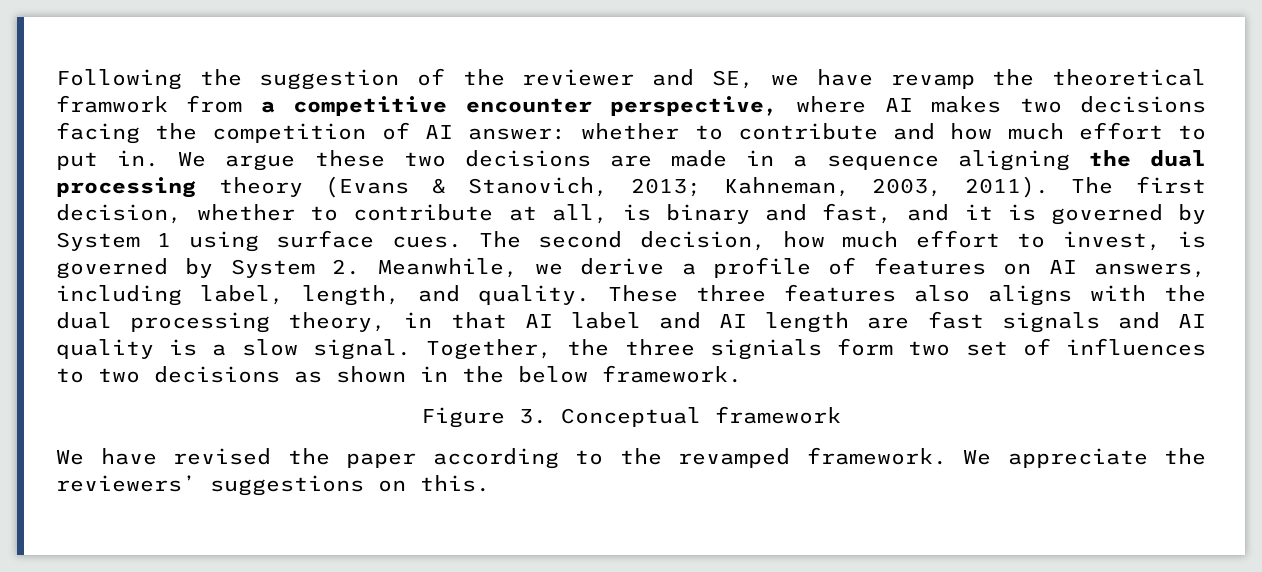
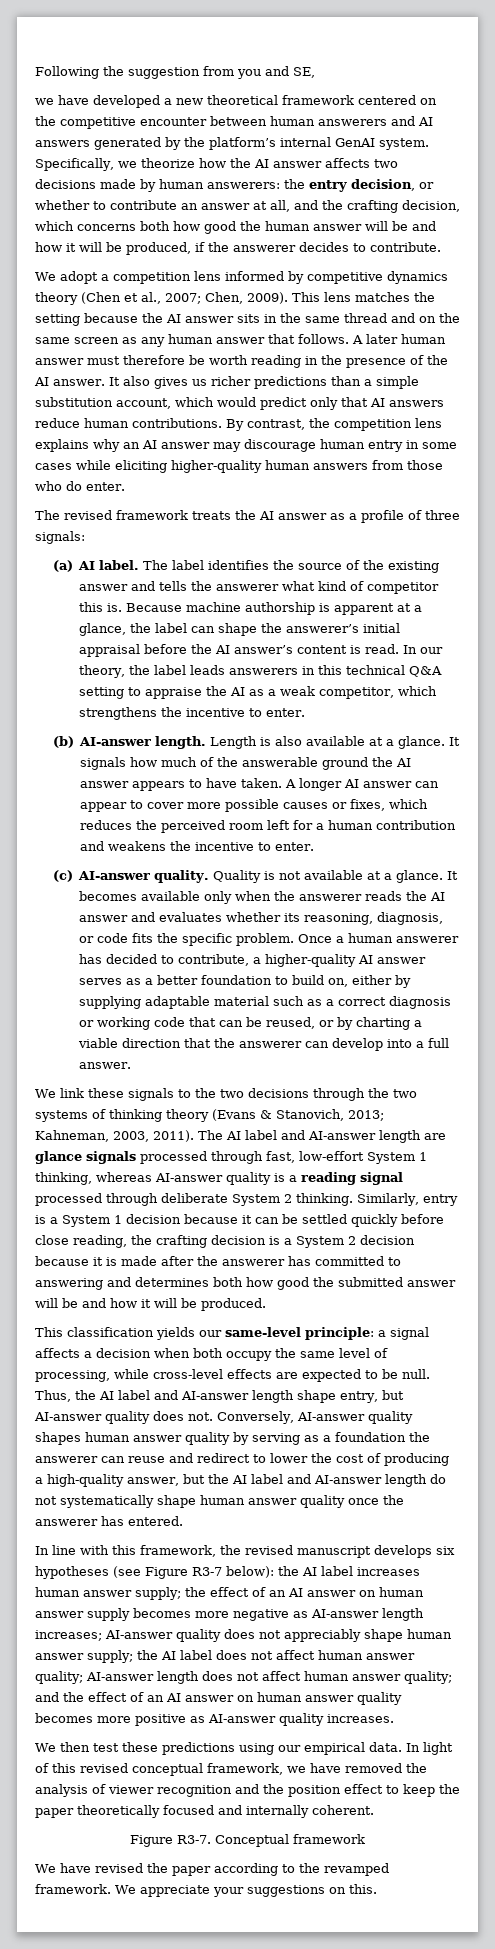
[417,68,635,86] of the reviewer -> [203,66,261,79] from you
[771,69,1206,89] [56,95,1206,116] [56,122,1207,144] [56,150,1206,171] [56,177,196,198] we have revamp the theoretical framwork from a competitive encounter perspective, where AI makes two decisions facing the competition of AI answer: whether to contribute and how much effort to put in. We argue these two decisions are made in a sequence aligning the dual processing -> [35,95,437,108] [35,116,433,129] [35,137,429,150] [35,158,398,171] [35,179,434,192] [35,200,460,213] [35,221,436,234] [35,242,441,255] [35,271,448,284] [35,292,435,305] [35,313,460,326] [35,334,446,347] [35,355,448,368] [34,376,419,389] [35,397,444,410] [35,418,442,431] [35,439,457,452] [35,460,443,473] [35,481,125,491] [35,510,460,523] [35,531,85,544] [52,560,439,573] [78,581,439,594] [78,602,422,615] [78,623,400,636] [78,644,443,657] [78,665,442,678] [78,686,437,699] [78,707,305,720] [52,736,460,749] [79,757,411,770] [79,778,439,791] [79,799,428,812] [79,820,456,833] [79,841,314,851] [52,870,458,883] [78,891,445,904] [78,912,443,925] [78,933,459,946] [78,954,426,967] [78,975,411,988] [78,996,451,1009] [78,1017,422,1030] [77,1038,449,1051] [78,1062,131,1069] [35,1088,417,1101] [35,1109,162,1122] // we have developed a new theoretical framework centered on the competitive encounter between human answerers and AI answers generated by the platform’s internal GenAI system. Specifically, we theorize how the AI answer affects two decisions made by human answerers: the entry decision, or whether to contribute an answer at all, and the crafting decision, which concerns both how good the human answer will be and how it will be produced, if the answerer decides to contribute. // We adopt a competition lens informed by competitive dynamics theory (Chen et al., 2007; Chen, 2009). This lens matches the setting because the AI answer sits in the same thread and on the same screen as any human answer that follows. A later human answer must therefore be worth reading in the presence of the AI answer. It also gives us richer predictions than a simple substitution account, which would predict only that AI answers reduce human contributions. By contrast, the competition lens explains why an AI answer may discourage human entry in some cases while eliciting higher-quality human answers from those who do enter. // The revised framework treats the AI answer as a profile of three signals: // (a) AI label. The label identifies the source of the existing answer and tells the answerer what kind of competitor this is. Because machine authorship is apparent at a glance, the label can shape the answerer’s initial appraisal before the AI answer’s content is read. In our theory, the label leads answerers in this technical Q&A setting to appraise the AI as a weak competitor, which strengthens the incentive to enter. // (b) AI-answer length. Length is also available at a glance. It signals how much of the answerable ground the AI answer appears to have taken. A longer AI answer can appear to cover more possible causes or fixes, which reduces the perceived room left for a human contribution and weakens the incentive to enter. // (c) AI-answer quality. Quality is not available at a glance. It becomes available only when the answerer reads the AI answer and evaluates whether its reasoning, diagnosis, or code fits the specific problem. Once a human answerer has decided to contribute, a higher-quality AI answer serves as a better foundation to build on, either by supplying adaptable material such as a correct diagnosis or working code that can be reused, or by charting a viable direction that the answerer can develop into a full answer. // We link these signals to the two decisions through the two systems of thinking
[1136,176,1206,194] [56,203,1206,225] [56,230,1206,252] [56,257,1206,279] [56,284,1206,306] [56,312,748,333] first decision, whether to contribute at all, is binary and fast, and it is governed by System 1 using surface cues. The second decision, how much effort to invest, is governed by System 2. Meanwhile, we derive a profile of features on AI answers, including label, length, and quality. These three features also aligns with the dual processing theory, in that AI label and AI -> [226,1130,376,1140] AI label and AI-answer
[927,311,1206,333] [56,338,1207,360] [56,365,742,383] [421,407,547,428] fast signals and AI quality is a slow signal. Together, the three signials form two set of influences to two decisions as shown in the below framework. // Figure 3. -> [35,1151,427,1164] [35,1172,403,1185] [35,1193,458,1206] [35,1214,444,1227] [35,1235,415,1248] [35,1256,401,1266] [35,1277,456,1290] [35,1298,266,1311] [35,1327,429,1340] [35,1348,388,1361] [35,1369,430,1382] [35,1390,404,1403] [34,1411,413,1424] [35,1432,430,1445] [35,1453,449,1466] [35,1474,446,1487] [35,1495,404,1508] [35,1516,183,1526] [35,1545,455,1558] [35,1566,420,1579] [35,1587,424,1600] [35,1608,424,1621] [35,1629,452,1642] [35,1650,415,1663] [35,1671,452,1684] [35,1692,402,1705] [35,1713,394,1726] [35,1742,453,1755] [35,1763,427,1776] [35,1784,460,1797] [35,1805,374,1818] [130,1835,211,1847] glance signals processed through fast, low-effort System 1 thinking, whereas AI-answer quality is a reading signal processed through deliberate System 2 thinking. Similarly, entry is a System 1 decision because it can be settled quickly before close reading, the crafting decision is a System 2 decision because it is made after the answerer has committed to answering and determines both how good the submitted answer will be and how it will be produced. // This classification yields our same-level principle: a signal affects a decision when both occupy the same level of processing, while cross-level effects are expected to be null. Thus, the AI label and AI-answer length shape entry, but AI-answer quality does not. Conversely, AI-answer quality shapes human answer quality by serving as a foundation the answerer can reuse and redirect to lower the cost of producing a high-quality answer, but the AI label and AI-answer length do not systematically shape human answer quality once the answerer has entered. // In line with this framework, the revised manuscript develops six hypotheses (see Figure R3-7 below): the AI label increases human answer supply; the effect of an AI answer on human answer supply becomes more negative as AI-answer length increases; AI-answer quality does not appreciably shape human answer supply; the AI label does not affect human answer quality; AI-answer length does not affect human answer quality; and the effect of an AI answer on human answer quality becomes more positive as AI-answer quality increases. // We then test these predictions using our empirical data. In light of this revised conceptual framework, we have removed the analysis of viewer recognition and the position effect to keep the paper theoretically focused and internally coherent. // Figure R3-7.
[1164,448,1206,465] [56,475,196,492] the reviewers’ -> [212,1887,244,1897] your

